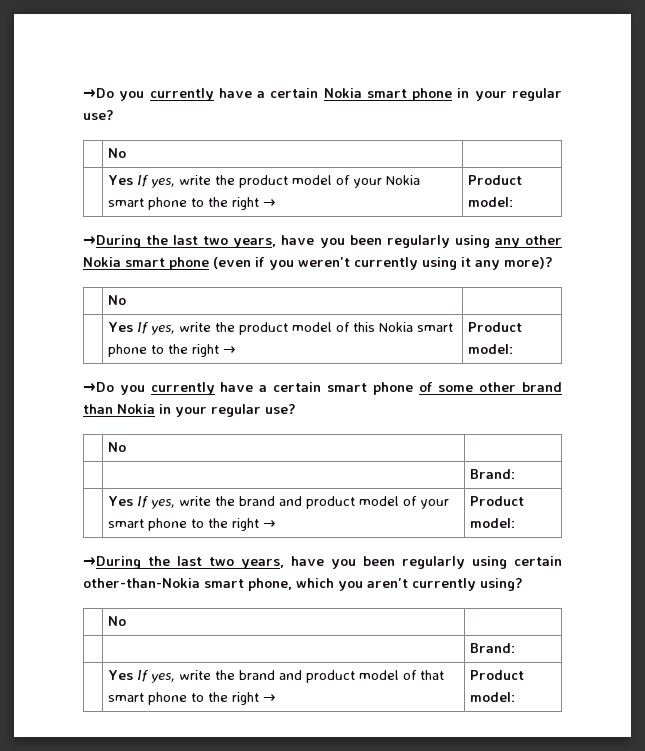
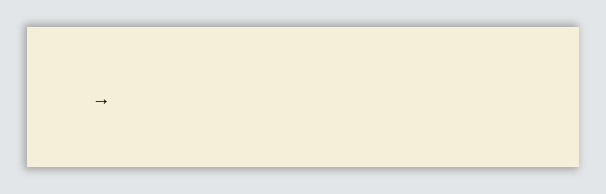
[83,88,562,101] [83,110,114,120] [108,148,127,158] [108,175,421,188] [108,197,277,210] [468,175,523,185] [468,197,514,207] [83,235,562,248] [83,257,553,270] [108,295,127,305] [108,322,454,335] [108,344,237,357] [468,322,523,332] [468,344,514,354] [83,382,562,395] [83,404,296,417] [108,442,127,452] [470,469,516,479] [108,496,450,509] [108,518,277,531] [470,496,525,506] [470,518,516,528] [83,556,562,569] [83,578,523,591] [108,616,127,626] [470,643,516,653] [108,670,445,683] [108,692,277,705] [470,670,525,680] [470,692,516,702] →Do you currently have a certain Nokia smart phone in your regular use? // | No | // | Yes If yes, write the product model of your Nokia smart phone to the right → | Product model: // →During the last two years, have you been regularly using any other Nokia smart phone (even if you weren’t currently using it any more)? // | No | // | Yes If yes, write the product model of this Nokia smart phone to the right → | Product model: // →Do you currently have a certain smart phone of some other brand than Nokia in your regular use? // | No | // | | Brand: // | Yes If yes, write the brand and product model of your smart phone to the right → | Product model: // →During the last two years, have you been regularly using certain other-than-Nokia smart phone, which you aren’t currently using? // | No | // | | Brand: // | Yes If yes, write the brand and product model of that smart phone to the right → | Product model: -> [92,99,111,106] →

